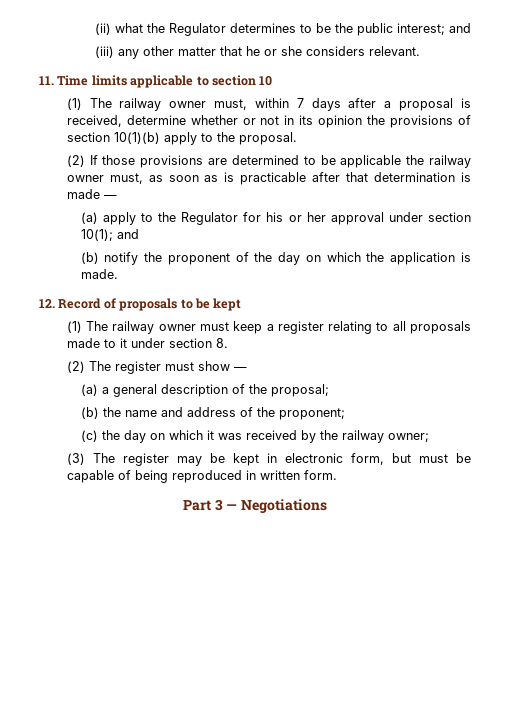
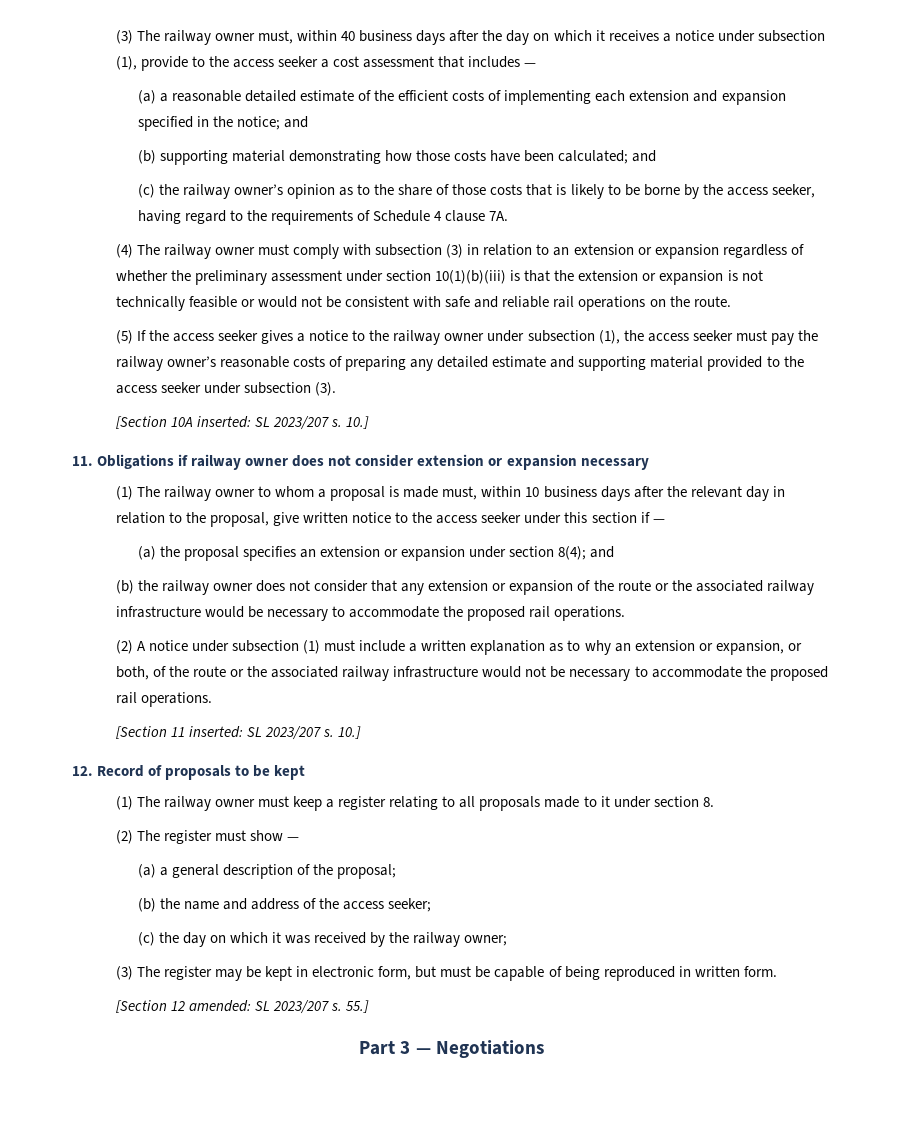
[94,23,471,36] [94,46,420,59] [39,75,273,88] [66,98,471,111] [66,115,471,128] [66,132,297,145] [66,155,471,168] [66,172,471,185] [66,189,117,199] [80,212,472,225] [80,229,139,241] [80,252,472,265] [80,269,118,279] (ii) what the Regulator determines to be the public interest; and // (iii) any other matter that he or she considers relevant. // 11. Time limits applicable to section 10 // (1) The railway owner must, within 7 days after a proposal is received, determine whether or not in its opinion the provisions of section 10(1)(b) apply to the proposal. // (2) If those provisions are determined to be applicable the railway owner must, as soon as is practicable after that determination is made — // (a) apply to the Regulator for his or her approval under section 10(1); and // (b) notify the proponent of the day on which the application is made. -> [115,30,825,45] [115,56,537,71] [137,90,786,105] [137,116,309,131] [137,150,657,165] [137,184,815,199] [137,210,509,225] [115,244,804,259] [115,270,763,285] [115,296,731,311] [115,330,818,345] [115,356,804,371] [115,382,337,396] [115,416,370,430] [72,454,649,470] [115,486,785,501] [115,512,665,527] [137,546,615,561] [115,580,814,595] [115,606,626,621] [115,640,802,655] [115,666,828,681] [115,692,212,707] [115,726,362,740] (3) The railway owner must, within 40 business days after the day on which it receives a notice under subsection (1), provide to the access seeker a cost assessment that includes — // (a) a reasonable detailed estimate of the efficient costs of implementing each extension and expansion specified in the notice; and // (b) supporting material demonstrating how those costs have been calculated; and // (c) the railway owner’s opinion as to the share of those costs that is likely to be borne by the access seeker, having regard to the requirements of Schedule 4 clause 7A. // (4) The railway owner must comply with subsection (3) in relation to an extension or expansion regardless of whether the preliminary assessment under section 10(1)(b)(iii) is that the extension or expansion is not technically feasible or would not be consistent with safe and reliable rail operations on the route. // (5) If the access seeker gives a notice to the railway owner under subsection (1), the access seeker must pay the railway owner’s reasonable costs of preparing any detailed estimate and supporting material provided to the access seeker under subsection (3). // [Section 10A inserted: SL 2023/207 s. 10.] // 11. Obligations if railway owner does not consider extension or expansion necessary // (1) The railway owner to whom a proposal is made must, within 10 business days after the relevant day in relation to the proposal, give written notice to the access seeker under this section if — // (a) the proposal specifies an extension or expansion under section 8(4); and // (b) the railway owner does not consider that any extension or expansion of the route or the associated railway infrastructure would be necessary to accommodate the proposed rail operations. // (2) A notice under subsection (1) must include a written explanation as to why an extension or expansion, or both, of the route or the associated railway infrastructure would not be necessary to accommodate the proposed rail operations. // [Section 11 inserted: SL 2023/207 s. 10.]
[278,408,345,420] proponent; -> [343,898,432,912] access seeker;
(337, 475) none -> [115,1000,370,1014] // [Section 12 amended: SL 2023/207 s. 55.]

